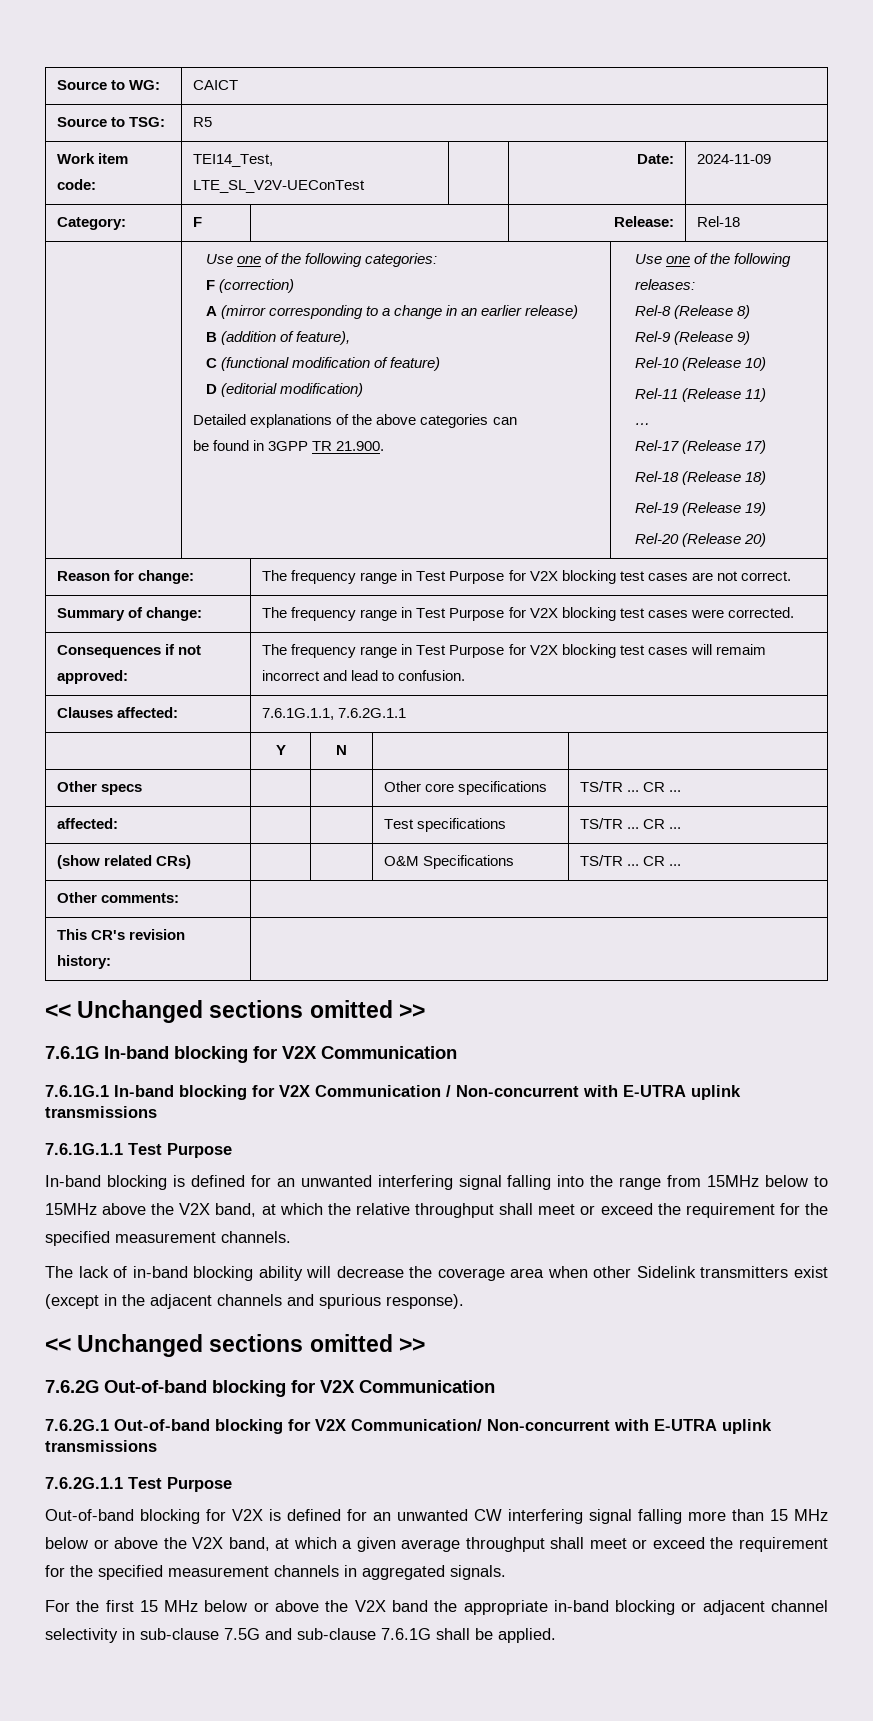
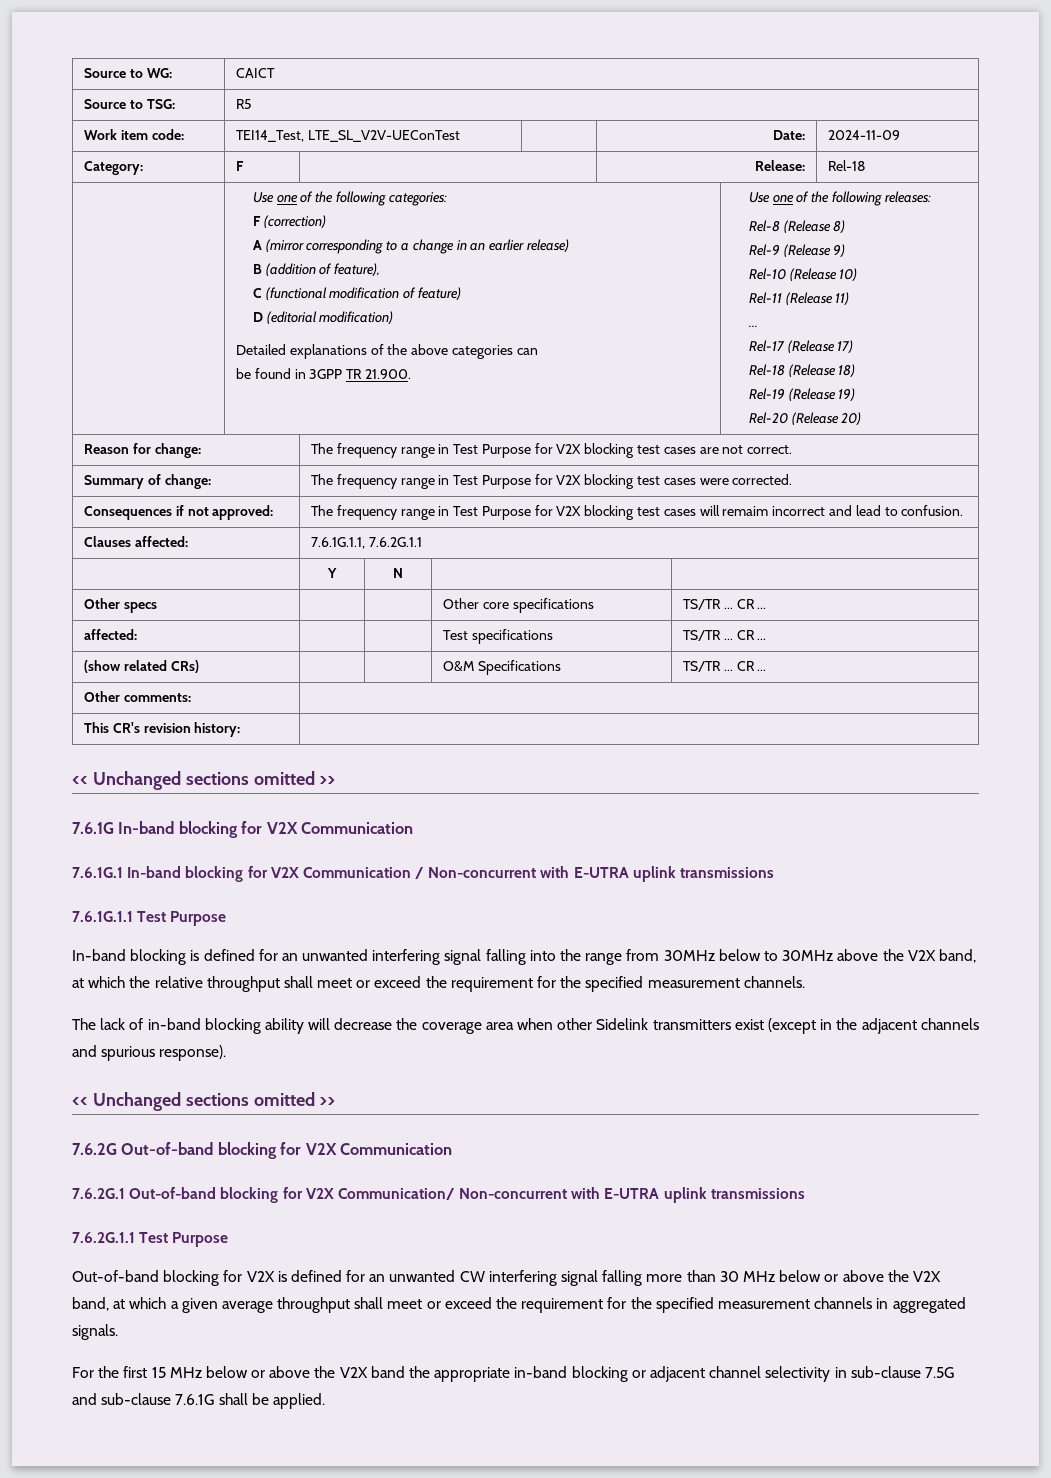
[707,1175,760,1187] 15MHz -> [663,950,715,961] 30MHz
[45,1203,97,1215] 15MHz -> [782,950,834,961] 30MHz
[770,1509,788,1521] 15 -> [719,1271,739,1282] 30

